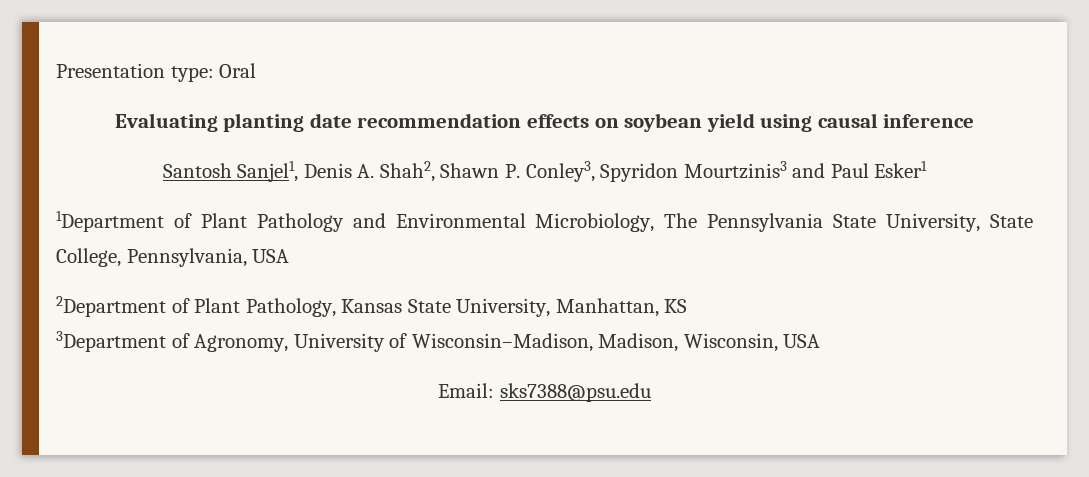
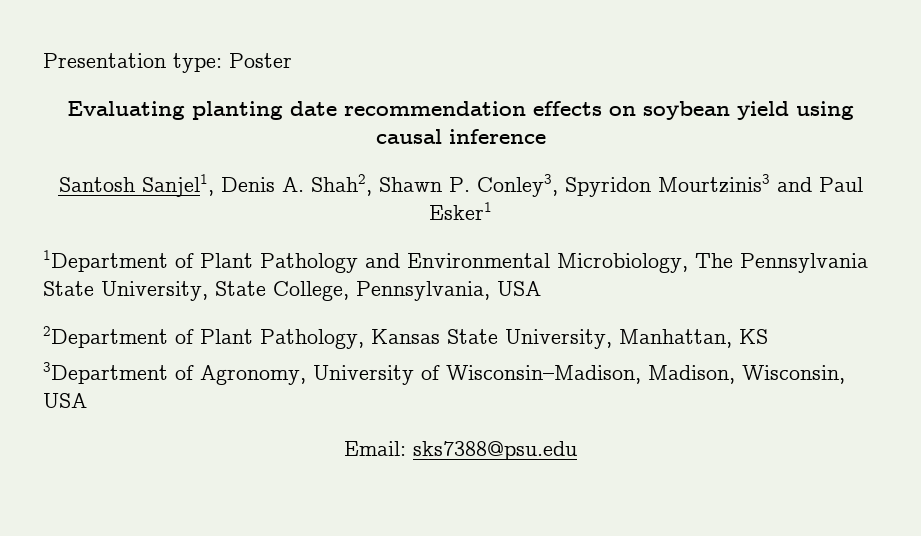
[219,63,257,78] Oral -> [229,53,292,68] Poster

